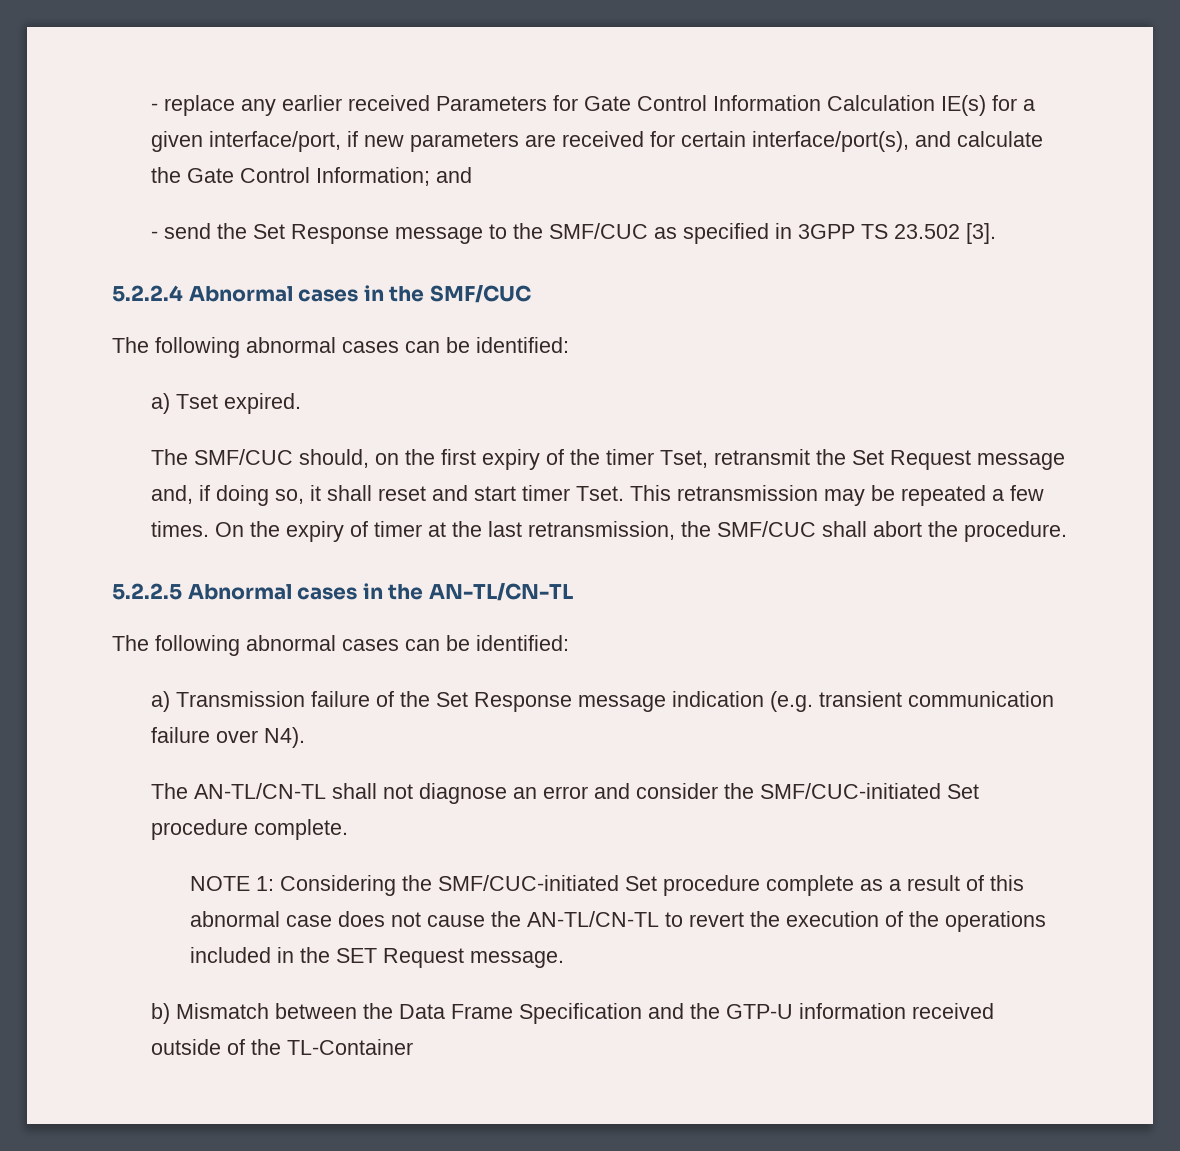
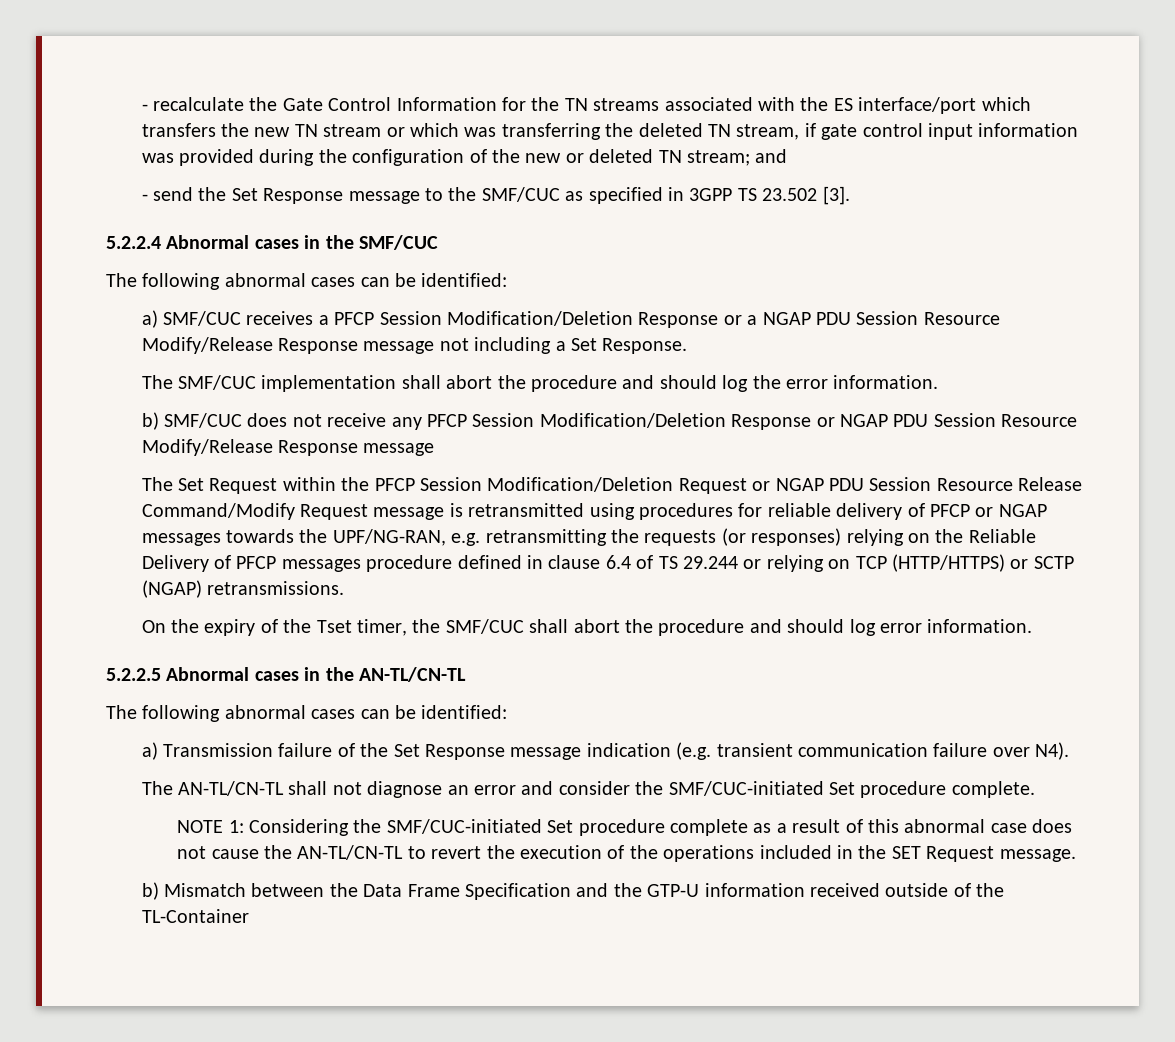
[150,95,1035,116] [150,131,1043,152] [150,167,430,186] - replace any earlier received Parameters for Gate Control Information Calculation IE(s) for a given interface/port, if new parameters are received for certain interface/port(s), and calculate the Gate Control Information; -> [141,97,1031,114] [141,123,1079,140] [141,149,751,166] - recalculate the Gate Control Information for the TN streams associated with the ES interface/port which transfers the new TN stream or which was transferring the deleted TN stream, if gate control input information was provided during the configuration of the new or deleted TN stream;
[175,393,301,414] [150,449,1065,470] [150,485,1044,506] [150,521,675,542] Tset expired. // The SMF/CUC should, on the first expiry of the timer Tset, retransmit the Set Request message and, if doing so, it shall reset and start timer Tset. This retransmission may be repeated a few times. On the expiry of timer at the last retransmission, -> [163,311,1000,328] [141,337,688,354] [141,375,939,392] [141,412,1078,430] [141,439,435,456] [141,477,1083,494] [141,503,1047,520] [141,528,1036,546] [141,554,1074,572] [141,580,345,598] [141,619,408,636] SMF/CUC receives a PFCP Session Modification/Deletion Response or a NGAP PDU Session Resource Modify/Release Response message not including a Set Response. // The SMF/CUC implementation shall abort the procedure and should log the error information. // b) SMF/CUC does not receive any PFCP Session Modification/Deletion Response or NGAP PDU Session Resource Modify/Release Response message // The Set Request within the PFCP Session Modification/Deletion Request or NGAP PDU Session Resource Release Command/Modify Request message is retransmitted using procedures for reliable delivery of PFCP or NGAP messages towards the UPF/NG-RAN, e.g. retransmitting the requests (or responses) relying on the Reliable Delivery of PFCP messages procedure defined in clause 6.4 of TS 29.244 or relying on TCP (HTTP/HTTPS) or SCTP (NGAP) retransmissions. // On the expiry of the Tset timer,
[963,521,1067,542] procedure. -> [658,619,1033,636] procedure and should log error information.

